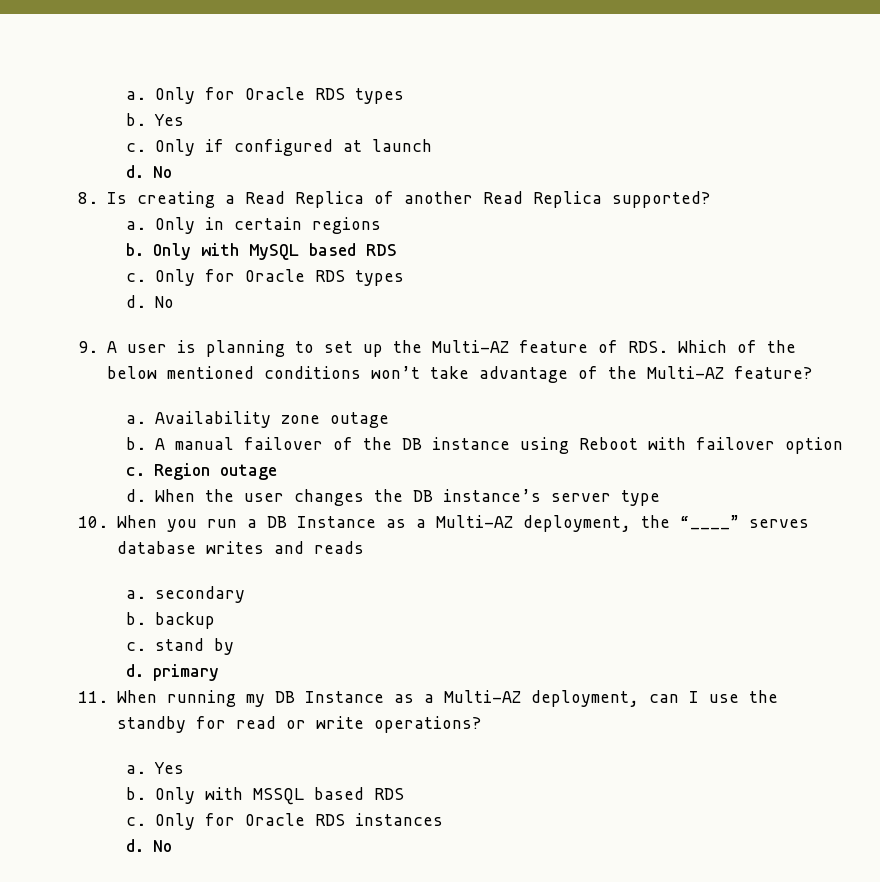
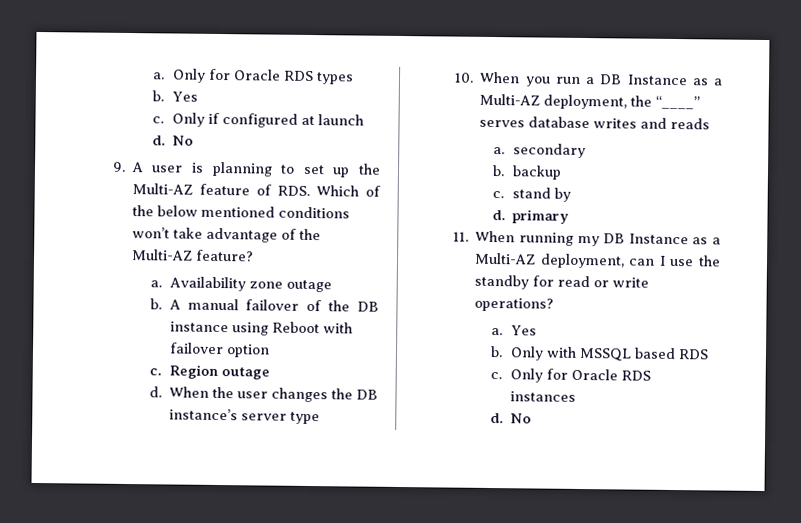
[78,191,710,208] [126,217,381,234] [126,243,397,260] [126,269,404,286] [126,295,174,308] // 8. Is creating a Read Replica of another Read Replica supported? // a. Only in certain regions // b. Only with MySQL based RDS // c. Only for Oracle RDS types // d. No -> (195, 140) none

